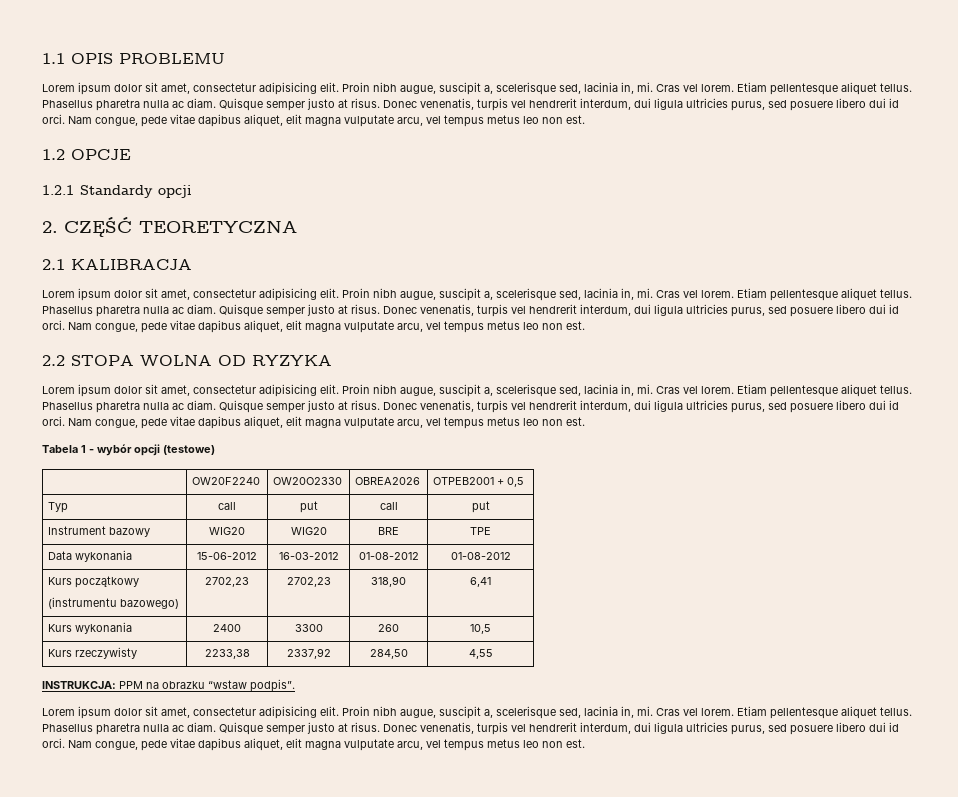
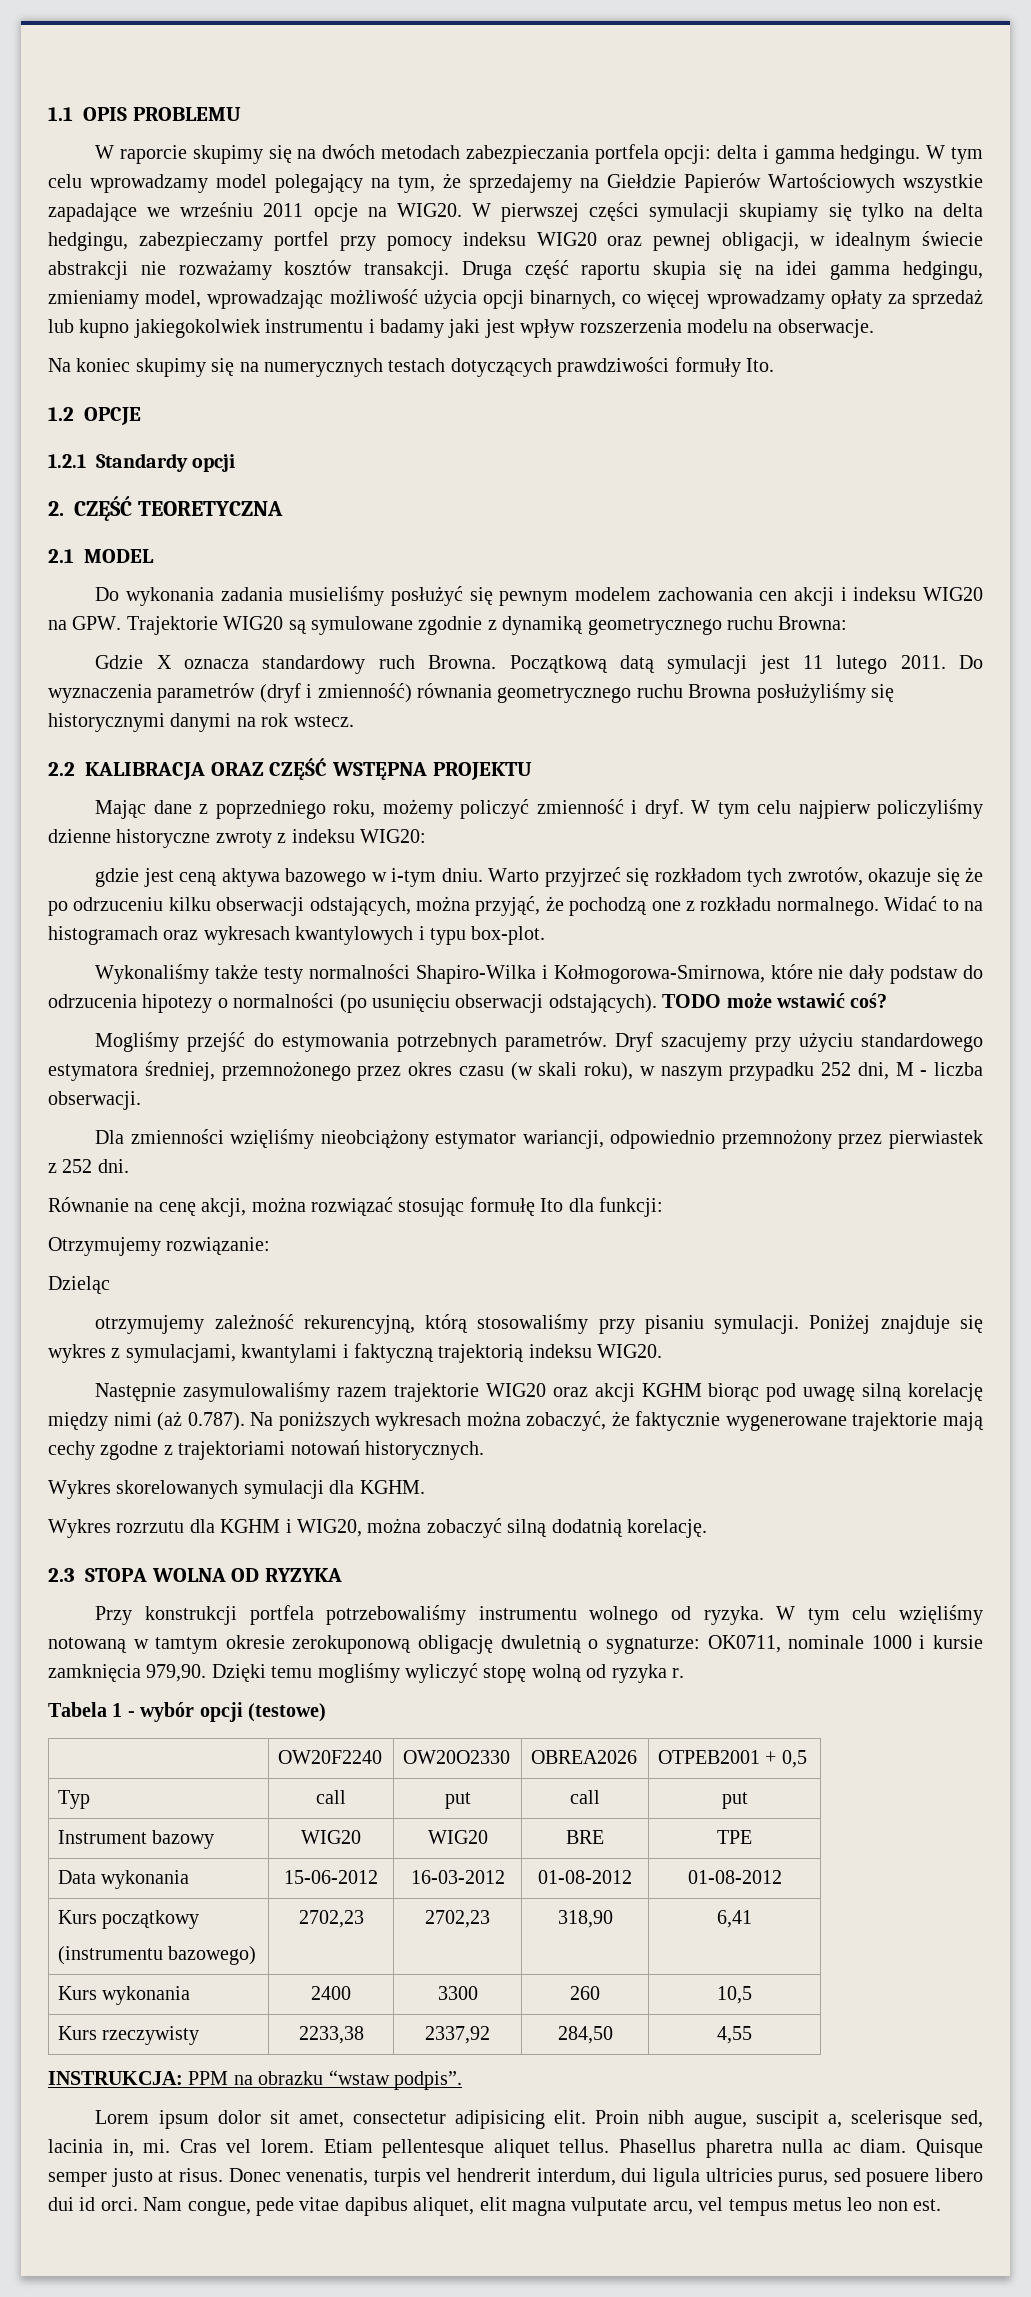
[42,82,912,95] [42,98,899,111] [42,114,585,127] Lorem ipsum dolor sit amet, consectetur adipisicing elit. Proin nibh augue, suscipit a, scelerisque sed, lacinia in, mi. Cras vel lorem. Etiam pellentesque aliquet tellus. Phasellus pharetra nulla ac diam. Quisque semper justo at risus. Donec venenatis, turpis vel hendrerit interdum, dui ligula ultricies purus, sed posuere libero dui id orci. Nam congue, pede vitae dapibus aliquet, elit magna vulputate arcu, vel tempus metus leo non est. -> [95,144,984,164] [48,173,983,193] [48,202,983,222] [48,231,983,251] [48,260,983,280] [48,289,983,309] [48,319,874,338] [48,357,774,377] W raporcie skupimy się na dwóch metodach zabezpieczania portfela opcji: delta i gamma hedgingu. W tym celu wprowadzamy model polegający na tym, że sprzedajemy na Giełdzie Papierów Wartościowych wszystkie zapadające we wrześniu 2011 opcje na WIG20. W pierwszej części symulacji skupiamy się tylko na delta hedgingu, zabezpieczamy portfel przy pomocy indeksu WIG20 oraz pewnej obligacji, w idealnym świecie abstrakcji nie rozważamy kosztów transakcji. Druga część raportu skupia się na idei gamma hedgingu, zmieniamy model, wprowadzając możliwość użycia opcji binarnych, co więcej wprowadzamy opłaty za sprzedaż lub kupno jakiegokolwiek instrumentu i badamy jaki jest wpływ rozszerzenia modelu na obserwacje. // Na koniec skupimy się na numerycznych testach dotyczących prawdziwości formuły Ito.
[70,259,192,270] [42,288,912,301] [42,304,899,317] [42,320,585,333] [42,355,332,366] [42,384,912,397] [42,400,899,413] [42,416,585,429] KALIBRACJA // Lorem ipsum dolor sit amet, consectetur adipisicing elit. Proin nibh augue, suscipit a, scelerisque sed, lacinia in, mi. Cras vel lorem. Etiam pellentesque aliquet tellus. Phasellus pharetra nulla ac diam. Quisque semper justo at risus. Donec venenatis, turpis vel hendrerit interdum, dui ligula ultricies purus, sed posuere libero dui id orci. Nam congue, pede vitae dapibus aliquet, elit magna vulputate arcu, vel tempus metus leo non est. // 2.2 STOPA WOLNA OD RYZYKA // Lorem ipsum dolor sit amet, consectetur adipisicing elit. Proin nibh augue, suscipit a, scelerisque sed, lacinia in, mi. Cras vel lorem. Etiam pellentesque aliquet tellus. Phasellus pharetra nulla ac diam. Quisque semper justo at risus. Donec venenatis, turpis vel hendrerit interdum, dui ligula ultricies purus, sed posuere libero dui id orci. Nam congue, pede vitae dapibus aliquet, elit magna vulputate arcu, vel tempus metus leo non est. -> [84,549,154,563] [95,586,983,606] [48,616,848,635] [95,655,983,674] [48,683,894,703] [48,713,354,732] [48,758,532,780] [95,799,983,819] [48,829,426,848] [95,867,984,887] [48,896,983,916] [48,926,546,945] [95,964,983,984] [48,993,888,1013] [95,1032,984,1052] [48,1061,983,1081] [48,1091,141,1110] [95,1129,983,1149] [48,1159,129,1173] [48,1197,663,1217] [48,1237,271,1256] [48,1276,110,1294] [95,1314,983,1334] [48,1343,663,1363] [95,1382,983,1402] [48,1411,985,1431] [48,1440,484,1460] [48,1480,425,1499] [48,1518,707,1538] [48,1568,343,1582] [95,1605,983,1625] [48,1635,984,1654] [48,1663,684,1683] MODEL // Do wykonania zadania musieliśmy posłużyć się pewnym modelem zachowania cen akcji i indeksu WIG20 na GPW. Trajektorie WIG20 są symulowane zgodnie z dynamiką geometrycznego ruchu Browna: // Gdzie X oznacza standardowy ruch Browna. Początkową datą symulacji jest 11 lutego 2011. Do wyznaczenia parametrów (dryf i zmienność) równania geometrycznego ruchu Browna posłużyliśmy się historycznymi danymi na rok wstecz. // 2.2 KALIBRACJA ORAZ CZĘŚĆ WSTĘPNA PROJEKTU // Mając dane z poprzedniego roku, możemy policzyć zmienność i dryf. W tym celu najpierw policzyliśmy dzienne historyczne zwroty z indeksu WIG20: // gdzie jest ceną aktywa bazowego w i-tym dniu. Warto przyjrzeć się rozkładom tych zwrotów, okazuje się że po odrzuceniu kilku obserwacji odstających, można przyjąć, że pochodzą one z rozkładu normalnego. Widać to na histogramach oraz wykresach kwantylowych i typu box-plot. // Wykonaliśmy także testy normalności Shapiro-Wilka i Kołmogorowa-Smirnowa, które nie dały podstaw do odrzucenia hipotezy o normalności (po usunięciu obserwacji odstających). TODO może wstawić coś? // Mogliśmy przejść do estymowania potrzebnych parametrów. Dryf szacujemy przy użyciu standardowego estymatora średniej, przemnożonego przez okres czasu (w skali roku), w naszym przypadku 252 dni, M - liczba obserwacji. // Dla zmienności wzięliśmy nieobciążony estymator wariancji, odpowiednio przemnożony przez pierwiastek z 252 dni. // Równanie na cenę akcji, można rozwiązać stosując formułę Ito dla funkcji: // Otrzymujemy rozwiązanie: // Dzieląc // otrzymujemy zależność rekurencyjną, którą stosowaliśmy przy pisaniu symulacji. Poniżej znajduje się wykres z symulacjami, kwantylami i faktyczną trajektorią indeksu WIG20. // Następnie zasymulowaliśmy razem trajektorie WIG20 oraz akcji KGHM biorąc pod uwagę silną korelację między nimi (aż 0.787). Na poniższych wykresach można zobaczyć, że faktycznie wygenerowane trajektorie mają cechy zgodne z trajektoriami notowań historycznych. // Wykres skorelowanych symulacji dla KGHM. // Wykres rozrzutu dla KGHM i WIG20, można zobaczyć silną dodatnią korelację. // 2.3 STOPA WOLNA OD RYZYKA // Przy konstrukcji portfela potrzebowaliśmy instrumentu wolnego od ryzyka. W tym celu wzięliśmy notowaną w tamtym okresie zerokuponową obligację dwuletnią o sygnaturze: OK0711, nominale 1000 i kursie zamknięcia 979,90. Dzięki temu mogliśmy wyliczyć stopę wolną od ryzyka r.

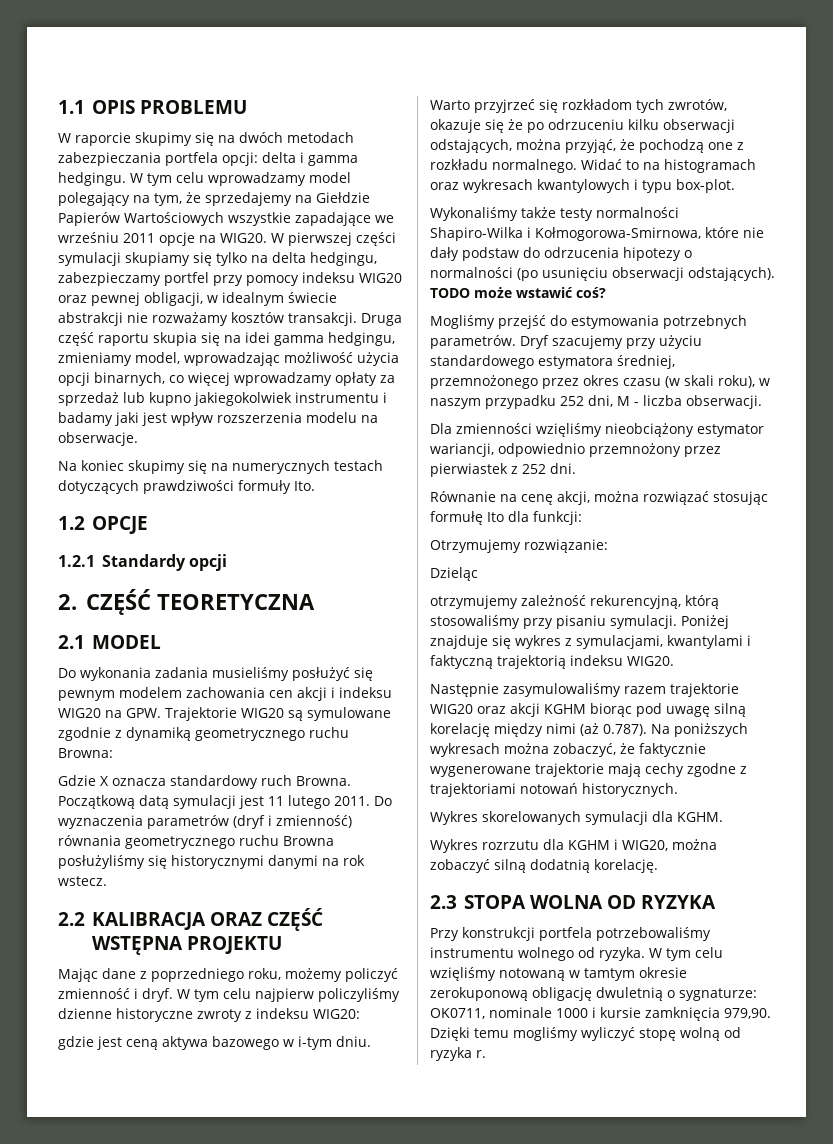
[48,1702,326,1722] [277,1750,382,1764] [402,1750,510,1764] [530,1750,637,1764] [657,1750,807,1768] [57,1790,90,1809] [316,1790,346,1804] [444,1792,471,1809] [570,1790,600,1804] [721,1792,748,1809] [57,1830,215,1849] [301,1830,361,1844] [427,1830,488,1844] [566,1830,604,1844] [717,1830,752,1844] [57,1870,190,1889] [284,1870,378,1884] [410,1870,505,1884] [538,1870,632,1884] [687,1870,782,1884] [57,1910,200,1929] [57,1946,257,1965] [298,1910,364,1928] [425,1910,490,1928] [557,1910,613,1928] [717,1910,752,1928] [57,1986,191,2005] [311,1986,351,2000] [437,1986,478,2000] [570,1986,600,2000] [717,1986,752,2004] [57,2026,200,2045] [298,2026,364,2044] [425,2026,490,2044] [557,2026,613,2044] [717,2026,752,2044] [48,2070,462,2090] [95,2110,983,2129] [48,2139,984,2158] [48,2168,983,2187] [48,2197,942,2216] // Tabela 1 - wybór opcji (testowe) // | OW20F2240 | OW20O2330 | OBREA2026 | OTPEB2001 + 0,5 // Typ | call | put | call | put // Instrument bazowy | WIG20 | WIG20 | BRE | TPE // Data wykonania | 15-06-2012 | 16-03-2012 | 01-08-2012 | 01-08-2012 // Kurs początkowy // (instrumentu bazowego) | 2702,23 | 2702,23 | 318,90 | 6,41 // Kurs wykonania | 2400 | 3300 | 260 | 10,5 // Kurs rzeczywisty | 2233,38 | 2337,92 | 284,50 | 4,55 // INSTRUKCJA: PPM na obrazku “wstaw podpis”. // Lorem ipsum dolor sit amet, consectetur adipisicing elit. Proin nibh augue, suscipit a, scelerisque sed, lacinia in, mi. Cras vel lorem. Etiam pellentesque aliquet tellus. Phasellus pharetra nulla ac diam. Quisque semper justo at risus. Donec venenatis, turpis vel hendrerit interdum, dui ligula ultricies purus, sed posuere libero dui id orci. Nam congue, pede vitae dapibus aliquet, elit magna vulputate arcu, vel tempus metus leo non est. -> (486, 1054) none

